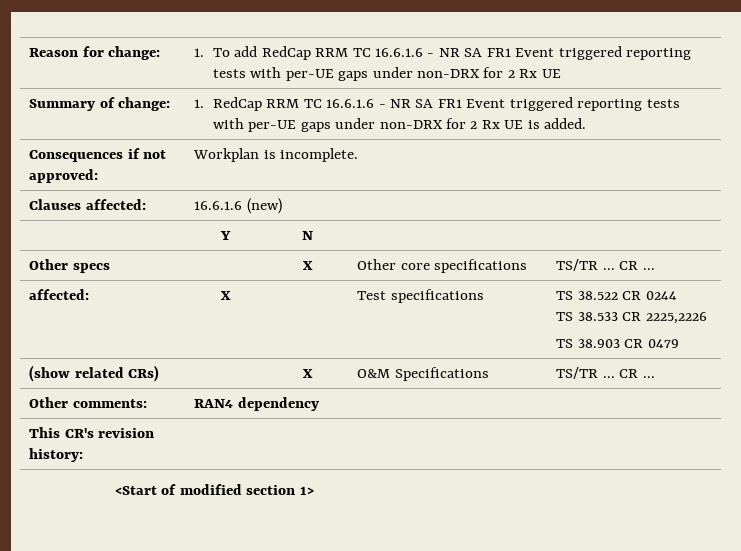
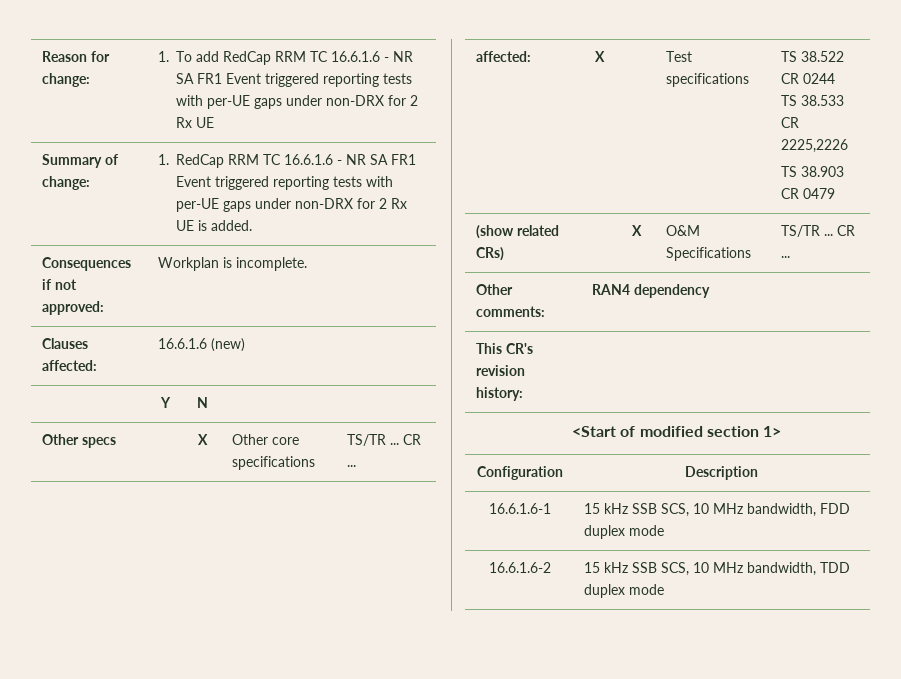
(314, 490) none -> [476,466,563,480] [685,466,758,480] [488,503,551,514] [583,503,850,517] [583,525,664,539] [488,562,551,573] [583,562,850,576] [583,584,664,598] // Configuration | Description // 16.6.1.6-1 | 15 kHz SSB SCS, 10 MHz bandwidth, FDD duplex mode // 16.6.1.6-2 | 15 kHz SSB SCS, 10 MHz bandwidth, TDD duplex mode

